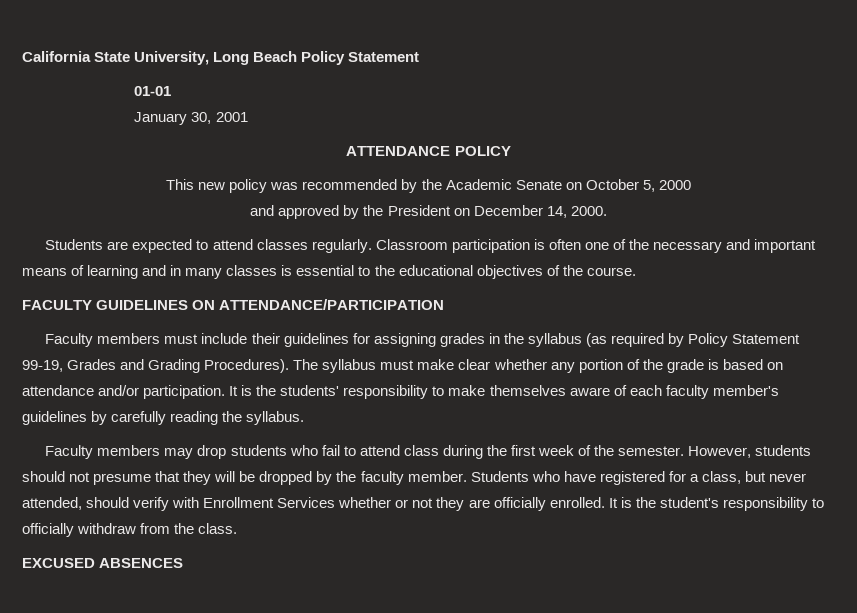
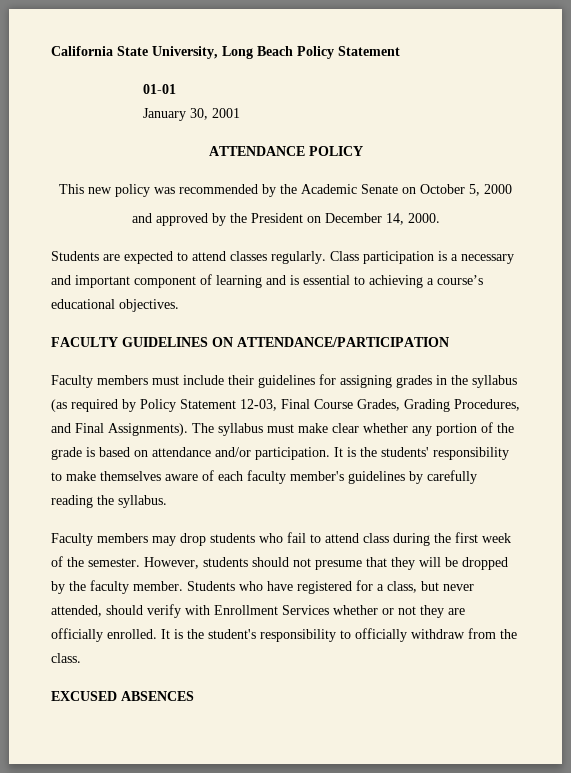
[375,239,448,250] Classroom -> [330,251,359,261] Class
[548,239,649,250] often one of the -> [451,254,458,261] a
[22,268,67,276] means -> [134,276,196,288] component
[170,265,636,279] in many classes is essential to the educational objectives of the course. -> [290,275,483,288] [51,299,179,312] is essential to achieving a course’s educational objectives.
[22,359,290,373] 99-19, Grades and Grading Procedures). -> [240,399,520,412] [51,423,188,436] 12-03, Final Course Grades, Grading Procedures, and Final Assignments).

